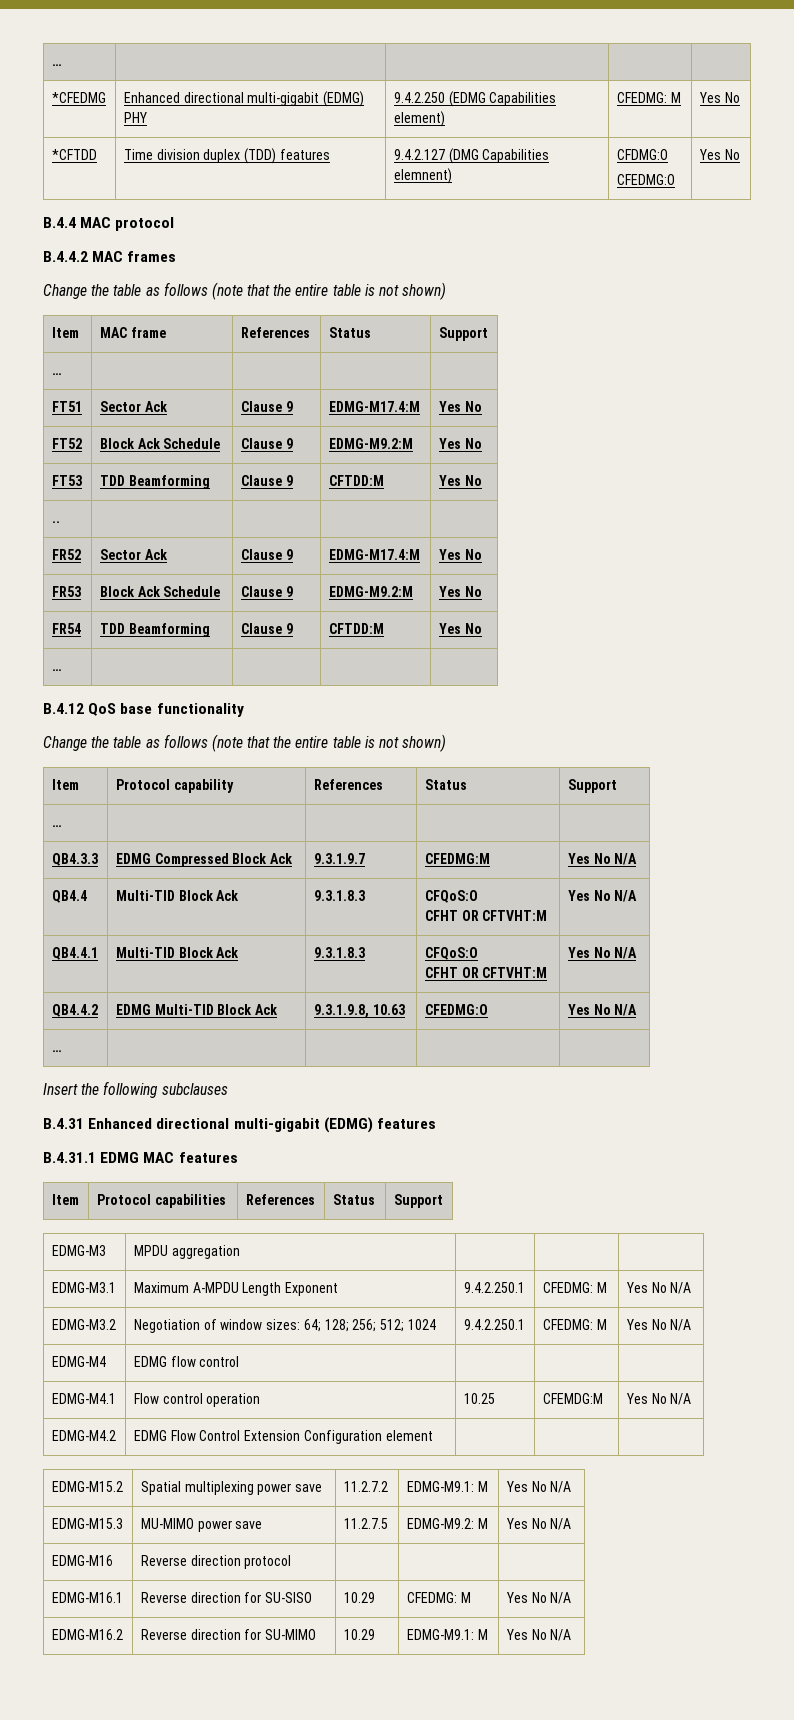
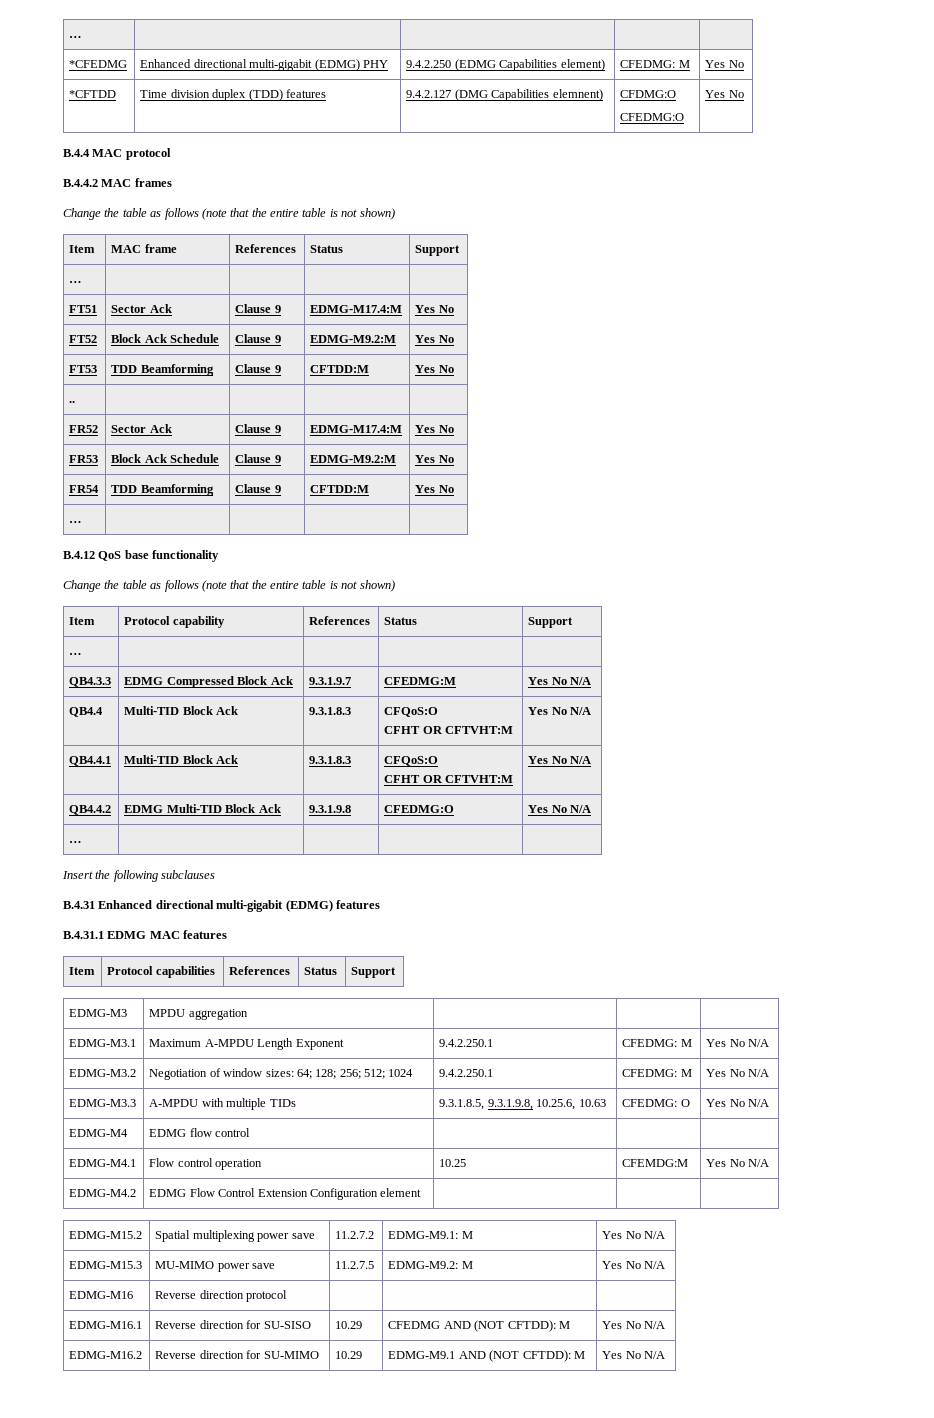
[313,1004,405,1018] 9.3.1.9.8, 10.63 -> [309,805,352,813] 9.3.1.9.8
(692, 1325) none -> [69,1099,137,1107] [149,1098,296,1110] [439,1099,606,1110] [622,1099,690,1107] [706,1099,770,1107] // EDMG-M3.3 | A-MPDU with multiple TIDs | 9.3.1.8.5, 9.3.1.9.8, 10.25.6, 10.63 | CFEDMG: O | Yes No N/A
[406,1592,457,1603] CFEDMG: -> [388,1320,556,1332] CFEDMG AND (NOT CFTDD):
[406,1629,474,1640] EDMG-M9.1: -> [388,1350,571,1362] EDMG-M9.1 AND (NOT CFTDD):

